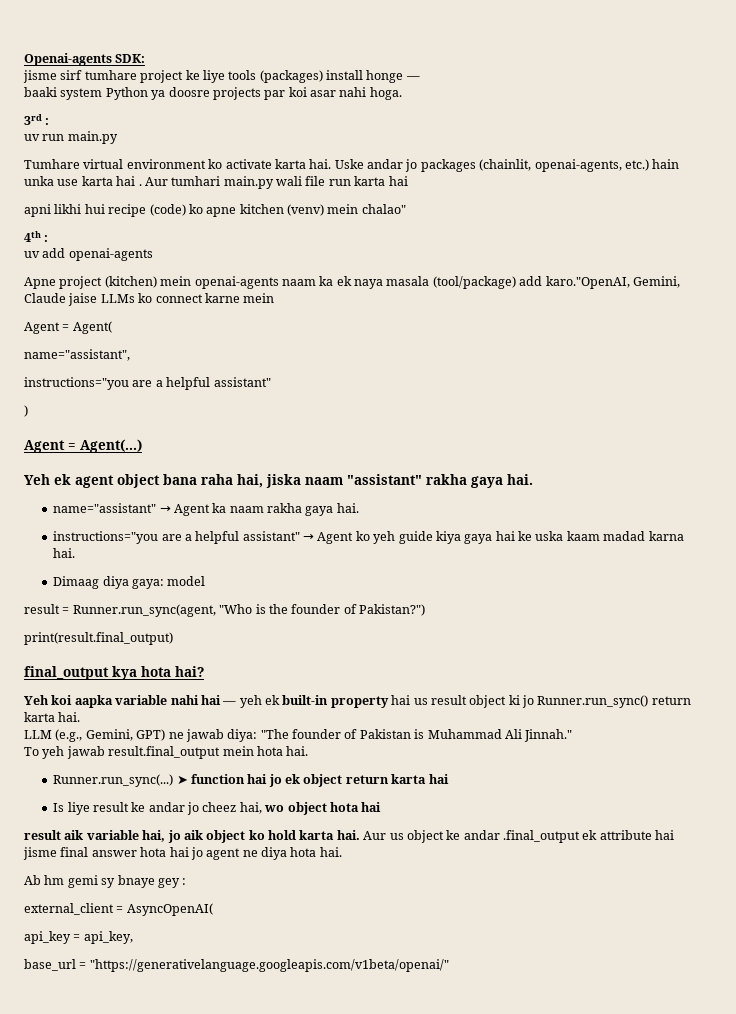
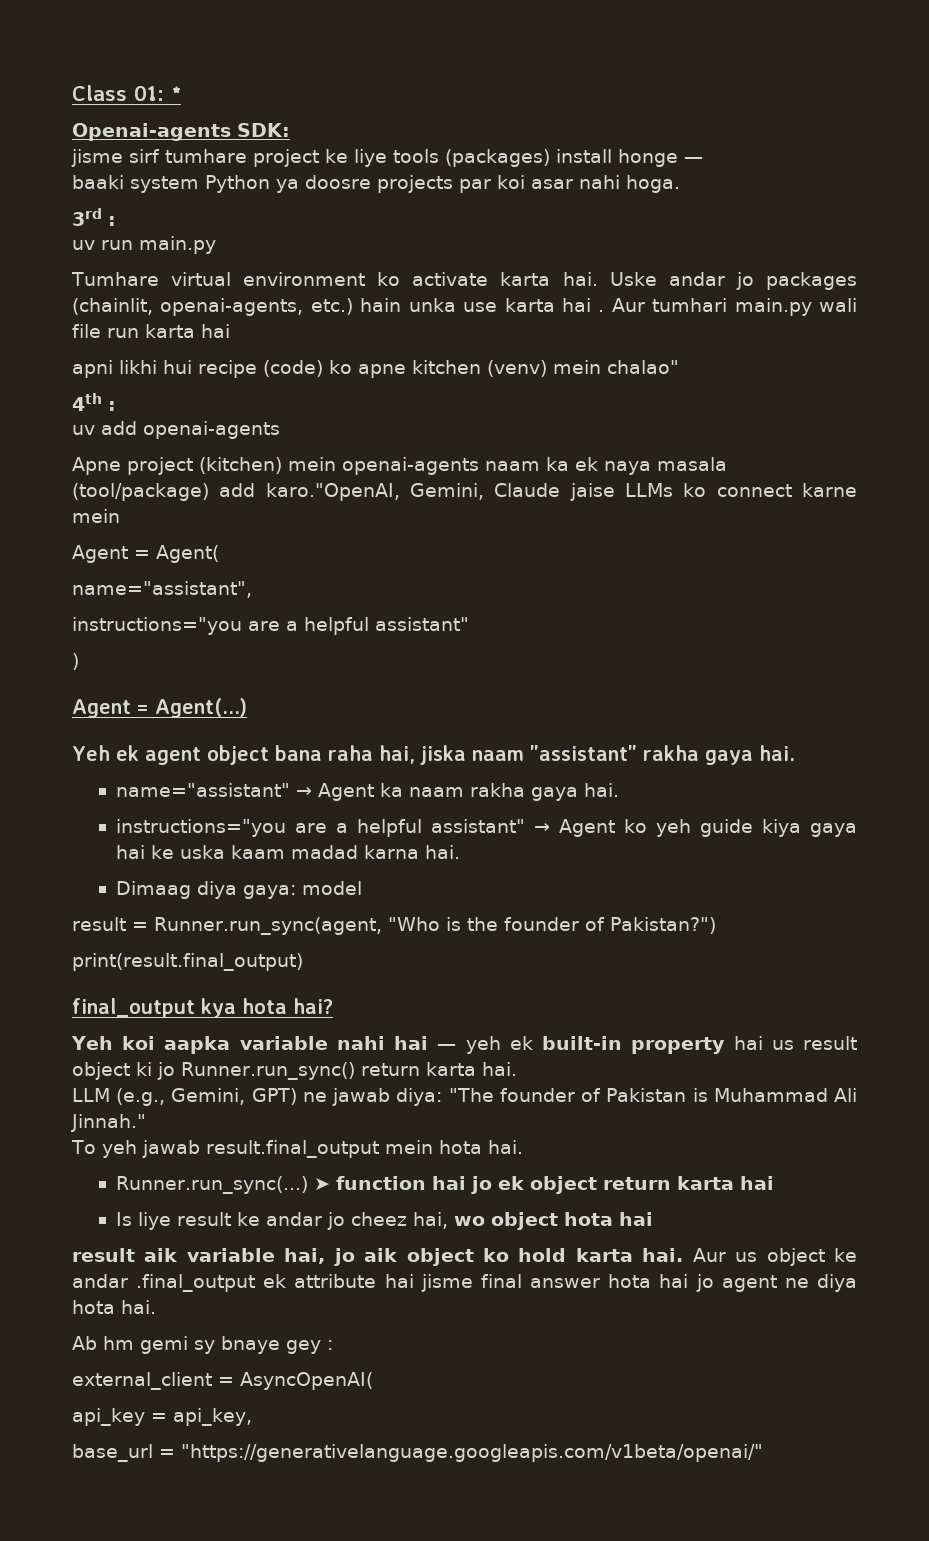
(24, 59) none -> [72,85,181,101] Class 01: * //

